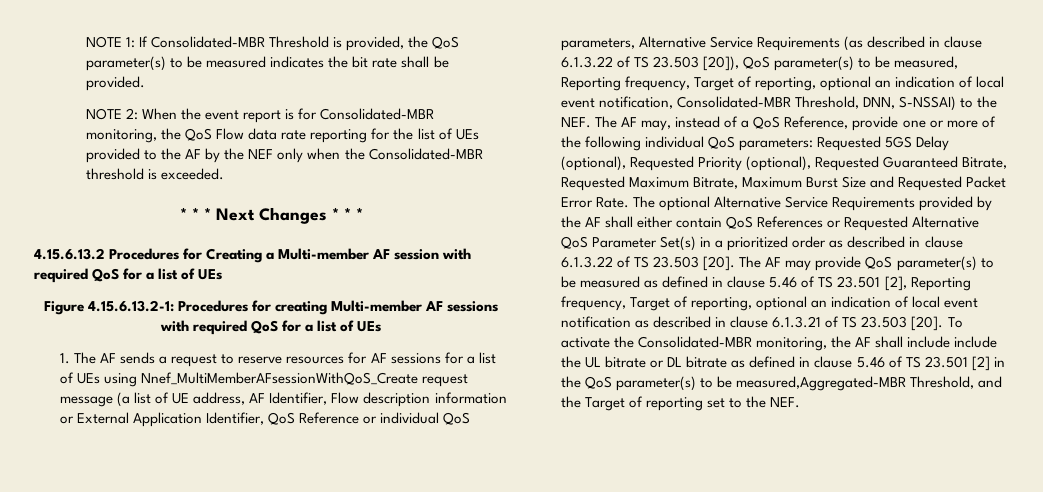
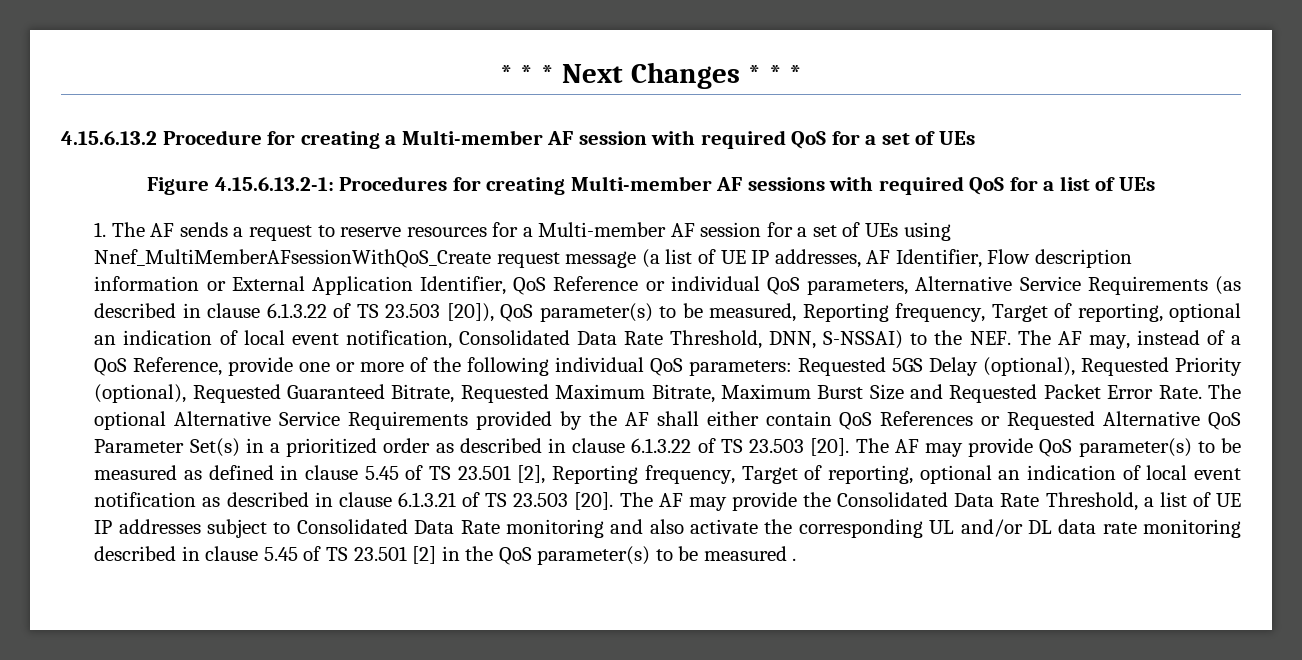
[86,36,460,51] [86,56,449,71] [86,76,146,91] [86,108,435,123] [86,128,479,143] [86,148,483,163] [86,168,225,180] NOTE 1: If Consolidated-MBR Threshold is provided, the QoS parameter(s) to be measured indicates the bit rate shall be provided. // NOTE 2: When the event report is for Consolidated-MBR monitoring, the QoS Flow data rate reporting for the list of UEs provided to the AF by the NEF only when the Consolidated-MBR threshold is exceeded. // -> (499, 74) none
[109,248,263,263] Procedures for Creating -> [162,130,380,149] Procedure for creating
[158,268,179,280] list -> [881,133,910,145] set
[370,352,496,364] AF sessions for a list -> [522,222,837,237] a Multi-member AF session for a set
[193,392,246,405] address, -> [751,249,861,268] IP addresses,
[677,96,792,108] Consolidated-MBR -> [458,330,663,345] Consolidated Data Rate
[769,277,798,288] 5.46 -> [364,466,399,480] 5.45
[947,317,963,328] [561,336,998,351] [561,356,885,368] To activate the Consolidated-MBR monitoring, the AF shall include include the UL bitrate or DL bitrate as defined in clause 5.46 -> [619,492,1242,511] [94,519,1242,538] [94,546,298,561] The AF may provide the Consolidated Data Rate Threshold, a list of UE IP addresses subject to Consolidated Data Rate monitoring and also activate the corresponding UL and/or DL data rate monitoring described in clause 5.45
[736,376,1003,391] [561,396,801,411] measured,Aggregated-MBR Threshold, and the Target of reporting set to the NEF. -> [703,546,797,561] measured .

